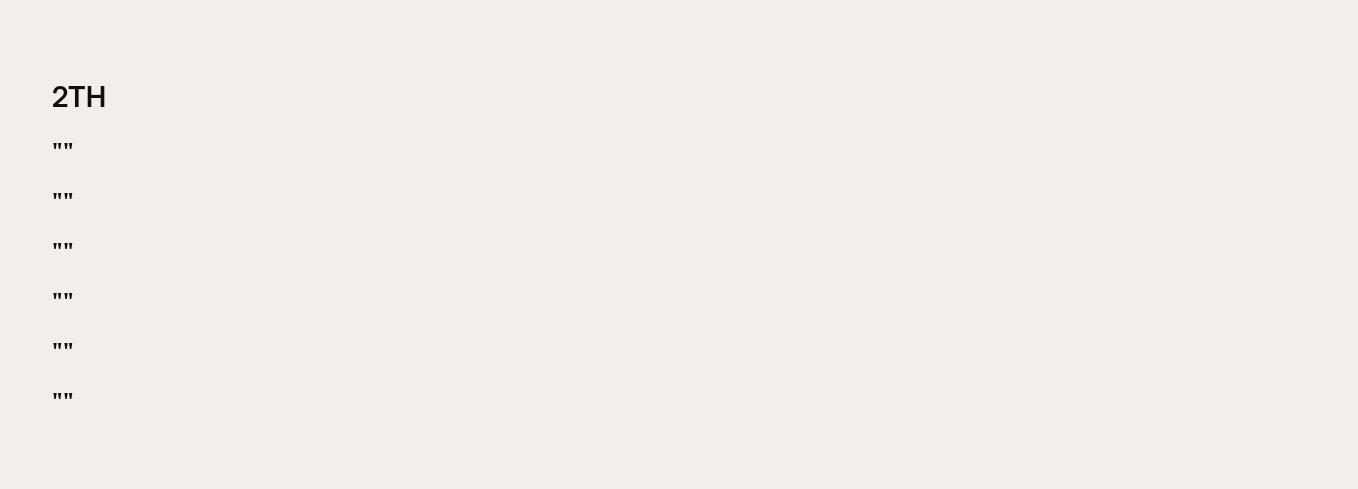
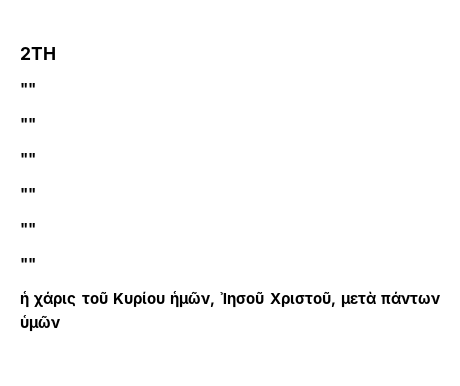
(74, 401) none -> [20,291,440,308] [20,315,60,332] // ἡ χάρις τοῦ Κυρίου ἡμῶν, Ἰησοῦ Χριστοῦ, μετὰ πάντων ὑμῶν

